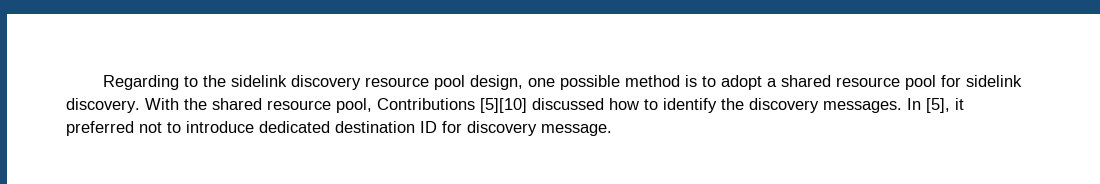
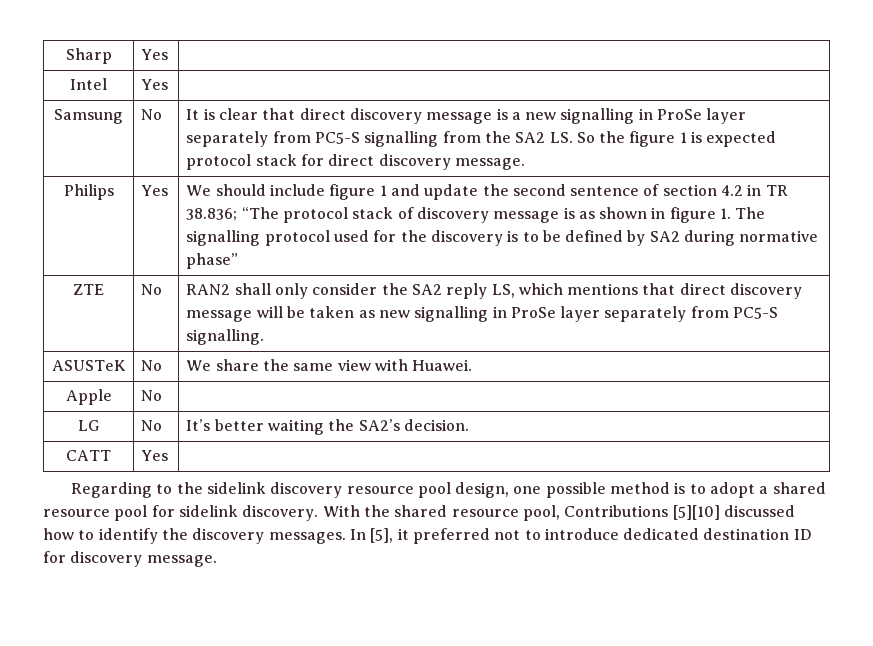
(102, 82) none -> [65,48,112,64] [141,49,169,60] [70,78,107,90] [141,79,169,90] [54,109,123,124] [141,109,163,120] [186,108,747,124] [186,131,777,147] [186,154,525,170] [63,184,114,200] [141,185,169,196] [186,184,788,200] [186,207,766,223] [186,230,819,246] [186,253,239,269] [73,284,104,295] [141,284,163,295] [186,283,803,299] [186,306,779,322] [186,329,265,345] [52,360,127,371] [141,360,163,371] [186,359,473,371] [65,389,112,405] [141,390,163,401] [77,420,100,431] [141,420,163,431] [186,419,469,435] [66,450,111,461] [141,450,169,461] Sharp | Yes | // Intel | Yes | // Samsung | No | It is clear that direct discovery message is a new signalling in ProSe layer separately from PC5-S signalling from the SA2 LS. So the figure 1 is expected protocol stack for direct discovery message. // Philips | Yes | We should include figure 1 and update the second sentence of section 4.2 in TR 38.836; “The protocol stack of discovery message is as shown in figure 1. The signalling protocol used for the discovery is to be defined by SA2 during normative phase” // ZTE | No | RAN2 shall only consider the SA2 reply LS, which mentions that direct discovery message will be taken as new signalling in ProSe layer separately from PC5-S signalling. // ASUSTeK | No | We share the same view with Huawei. // Apple | No | // LG | No | It’s better waiting the SA2’s decision. // CATT | Yes | //

